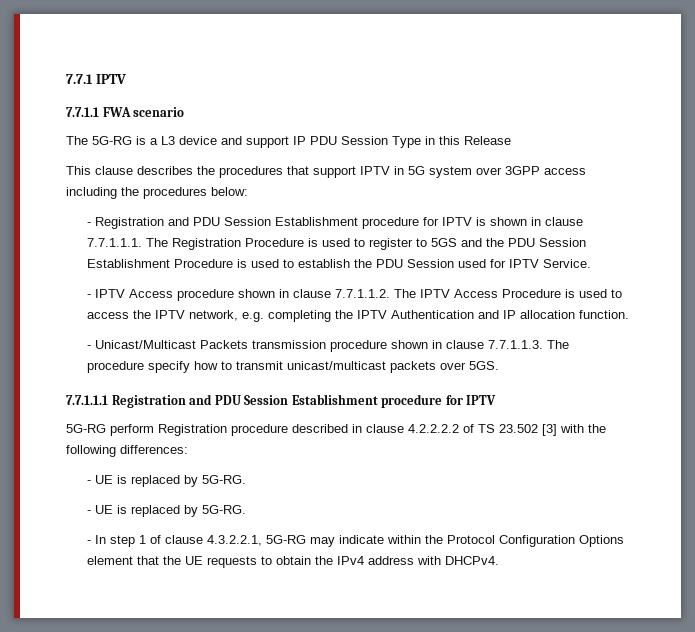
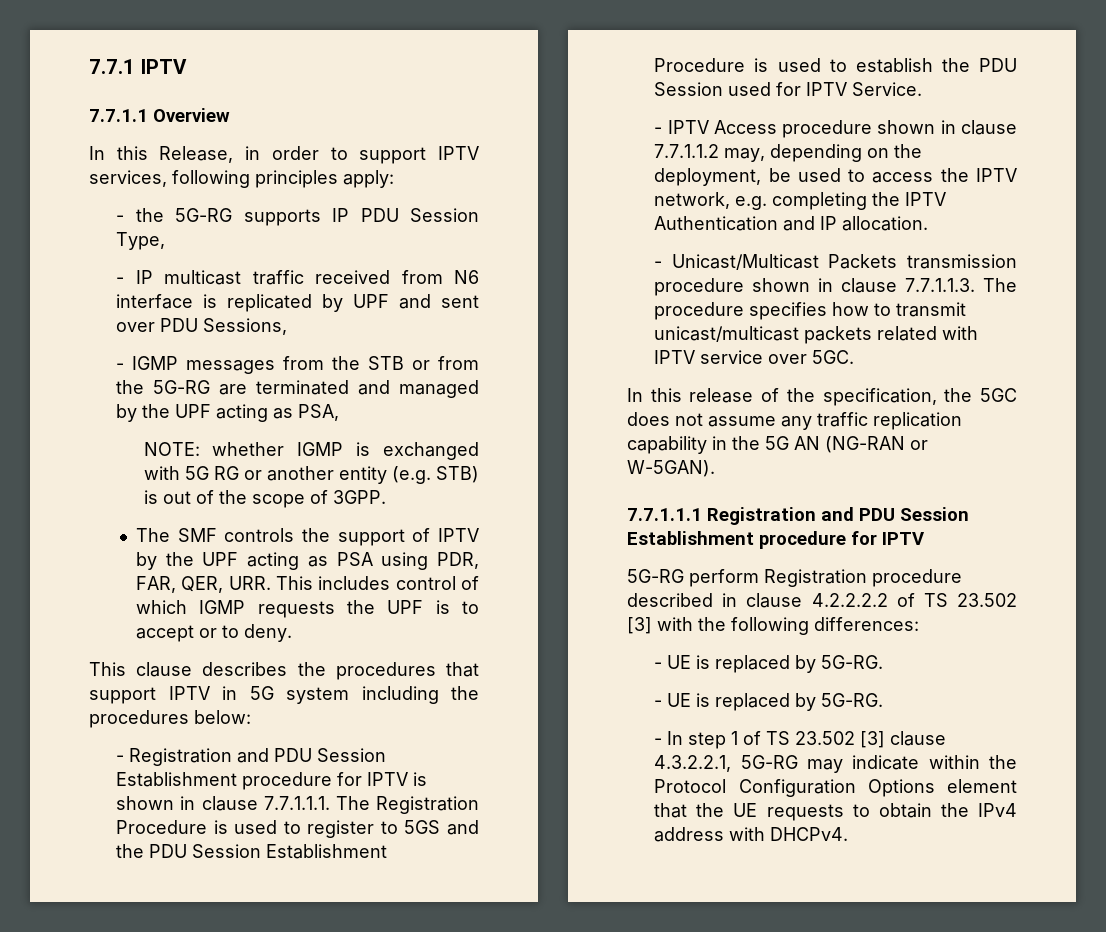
[102,107,185,117] [66,136,511,148] FWA scenario // The 5G-RG is a L3 device and support IP PDU Session Type in this Release -> [153,108,230,122] [89,146,480,164] [89,170,394,188] [116,208,479,226] [116,232,166,250] [116,270,479,285] [116,294,479,312] [116,318,288,335] [116,356,479,374] [116,380,479,398] [116,404,340,422] [143,442,479,460] [143,466,479,484] [143,490,386,508] [136,528,479,546] [136,552,479,570] [136,576,479,593] [136,600,479,618] [136,624,293,642] Overview // In this Release, in order to support IPTV services, following principles apply: // - the 5G-RG supports IP PDU Session Type, // - IP multicast traffic received from N6 interface is replicated by UPF and sent over PDU Sessions, // - IGMP messages from the STB or from the 5G-RG are terminated and managed by the UPF acting as PSA, // NOTE: whether IGMP is exchanged with 5G RG or another entity (e.g. STB) is out of the scope of 3GPP. // The SMF controls the support of IPTV by the UPF acting as PSA using PDR, FAR, QER, URR. This includes control of which IGMP requests the UPF is to accept or to deny.
[476,166,586,175] over 3GPP access -> (349, 695) none
[334,289,575,298] 7.7.1.1.2. The IPTV Access Procedure is -> [654,144,923,162] [654,168,791,186] 7.7.1.1.2 may, depending on the deployment, be
[519,310,629,319] allocation function. -> [842,216,929,231] allocation.
[147,361,190,373] specify -> [749,302,828,320] specifies
[439,361,499,370] over 5GS. -> [877,326,979,341] [654,350,855,364] [627,388,1017,406] [627,412,962,430] [627,436,928,454] [627,460,715,477] related with IPTV service over 5GC. // In this release of the specification, the 5GC does not assume any traffic replication capability in the 5G AN (NG-RAN or W-5GAN).
(161, 539) none -> [766,731,886,748] TS 23.502 [3]

